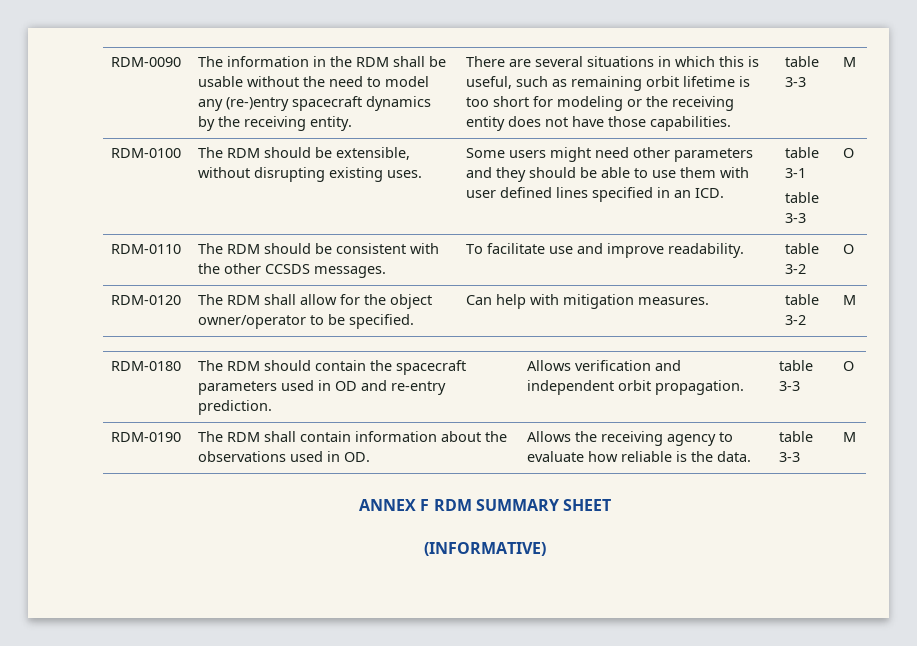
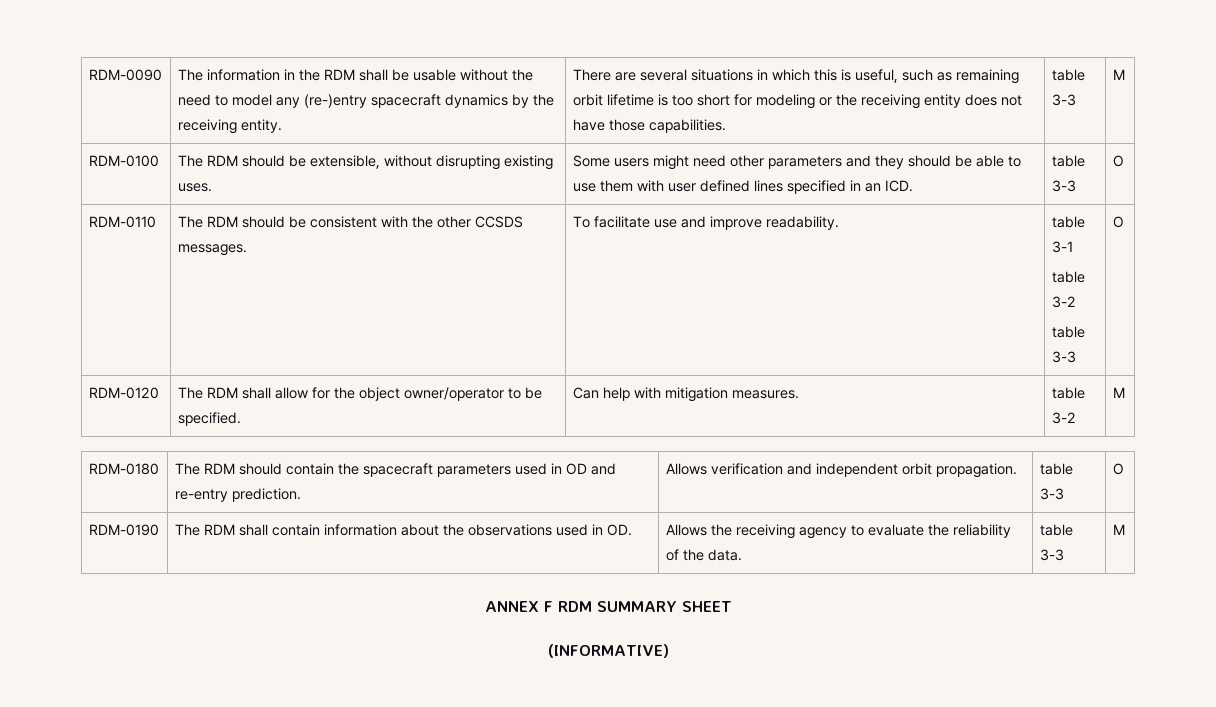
[785,168,807,178] [785,192,820,203] 3-1 // table -> (1085, 161) none
[785,264,807,274] 3-2 -> [1051,241,1073,253] [1051,271,1085,283] [1051,296,1076,308] [1051,326,1085,338] [1051,351,1076,363] 3-1 // table 3-2 // table 3-3
[588,451,688,462] how reliable is -> [927,524,1011,538] [665,549,679,561] the reliability of

